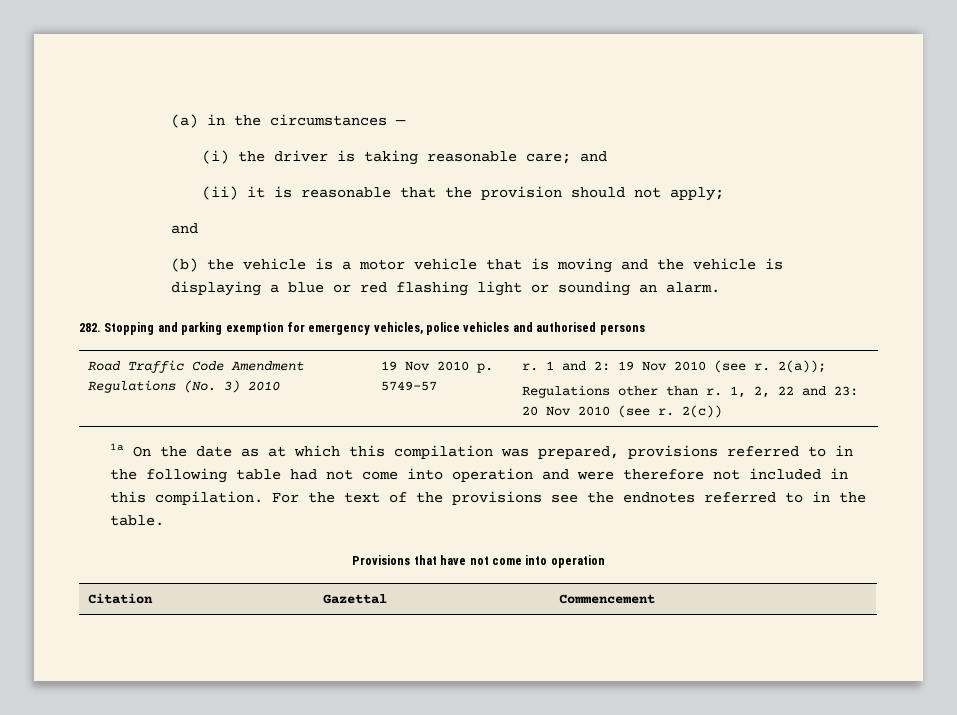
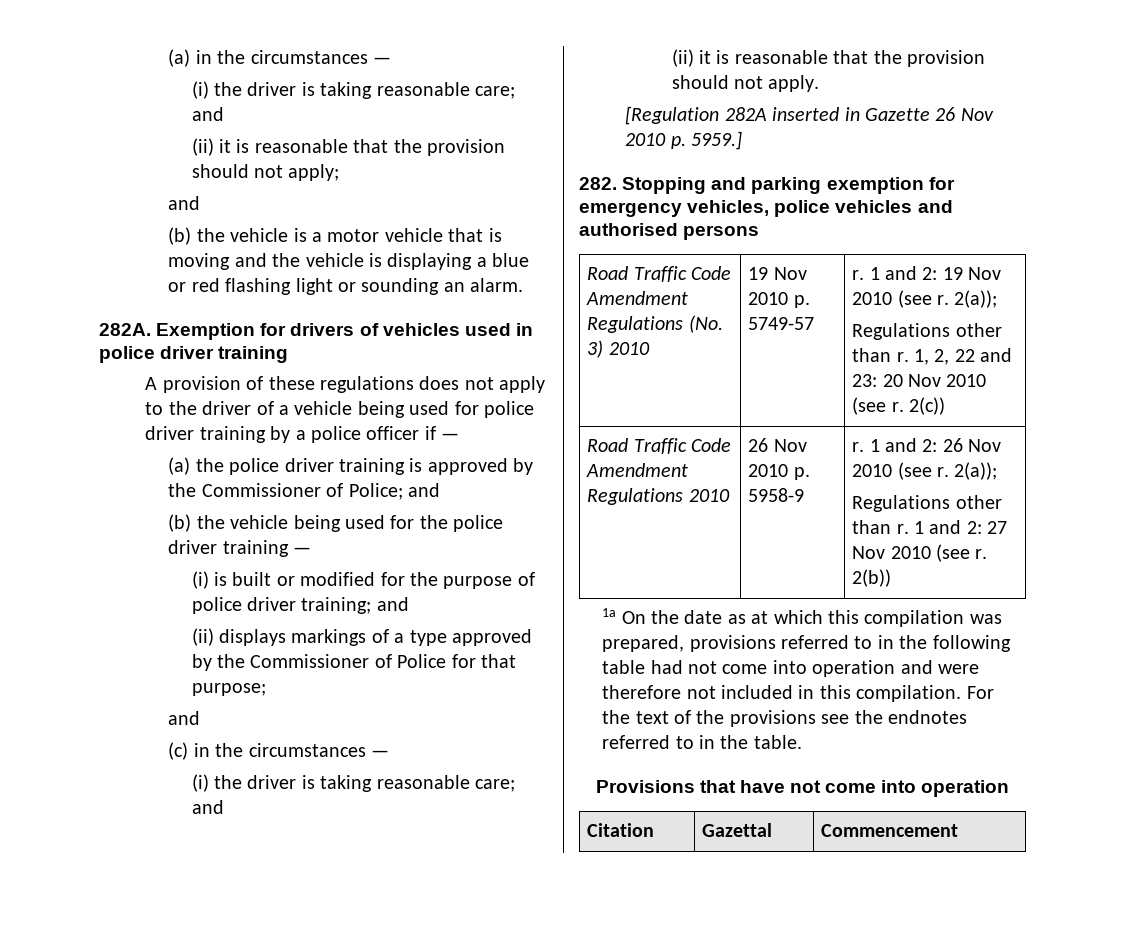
(721, 287) none -> [99,323,533,340] [99,346,289,363] [145,376,546,393] [145,401,534,418] [145,426,460,443] [168,457,534,475] [168,483,441,500] [168,514,504,532] [168,540,312,557] [191,571,535,589] [191,597,409,614] [191,628,533,646] [191,654,517,671] [191,683,266,696] [168,711,201,725] [168,742,390,760] [191,774,516,792] [191,800,224,814] [671,49,986,67] [671,75,820,92] [625,106,994,125] [625,131,743,150] // 282A. Exemption for drivers of vehicles used in police driver training // A provision of these regulations does not apply to the driver of a vehicle being used for police driver training by a police officer if — // (a) the police driver training is approved by the Commissioner of Police; and // (b) the vehicle being used for the police driver training — // (i) is built or modified for the purpose of police driver training; and // (ii) displays markings of a type approved by the Commissioner of Police for that purpose; // and // (c) in the circumstances — // (i) the driver is taking reasonable care; and // (ii) it is reasonable that the provision should not apply. // [Regulation 282A inserted in Gazette 26 Nov 2010 p. 5959.]
(722, 411) none -> [587,438,731,454] [586,463,689,477] [587,488,730,505] [748,438,807,452] [748,464,810,480] [748,488,805,502] [852,438,1002,452] [852,462,998,480] [852,495,1002,512] [852,520,1008,534] [852,544,988,562] [852,569,892,587] // Road Traffic Code Amendment Regulations 2010 | 26 Nov 2010 p. 5958-9 | r. 1 and 2: 26 Nov 2010 (see r. 2(a)); // Regulations other than r. 1 and 2: 27 Nov 2010 (see r. 2(b))

